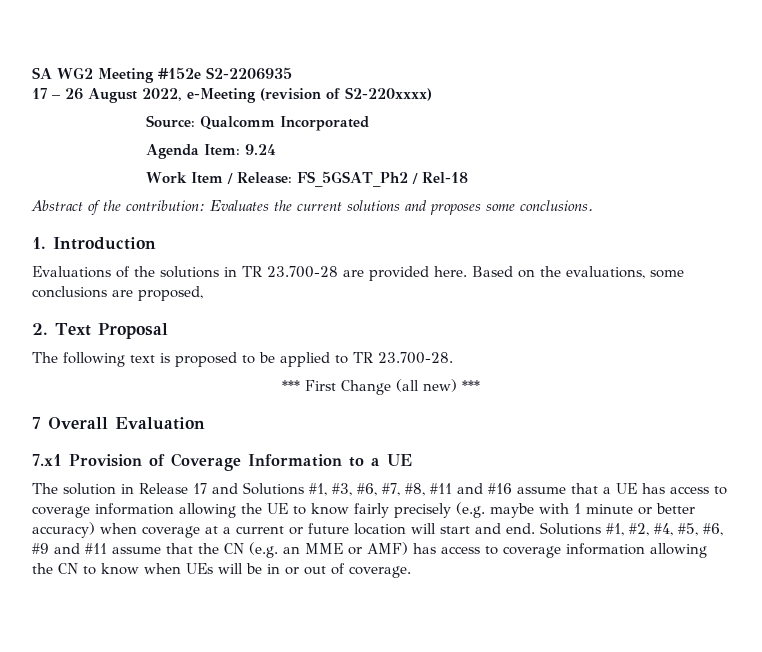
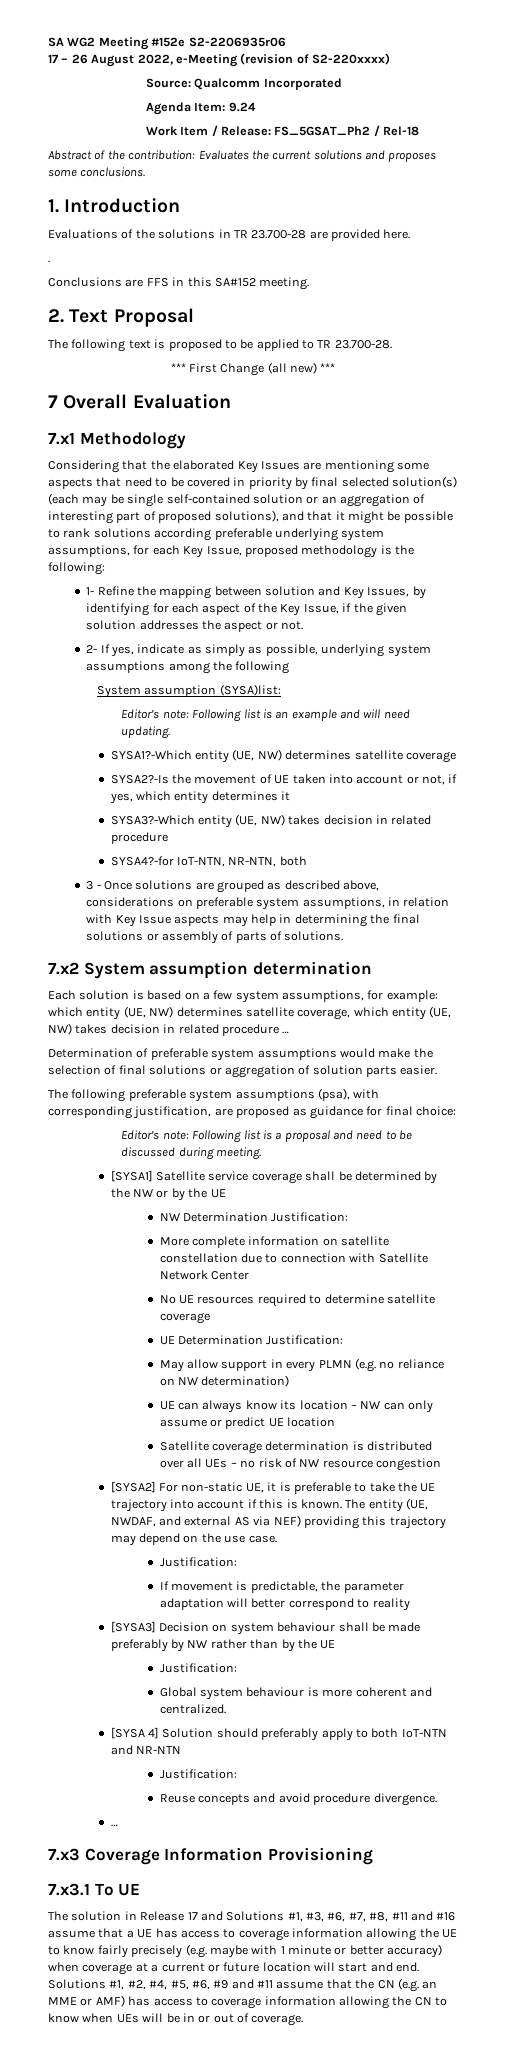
[206,67,292,80] S2-2206935 -> [188,37,286,47] S2-2206935r06
[472,266,684,279] [32,286,203,301] Based on the evaluations, some conclusions are proposed, -> [48,260,50,263] [48,277,310,290] // . // Conclusions are FFS in this SA#152 meeting.
[69,453,380,471] Provision of Coverage Information to a -> [79,432,186,449] [48,460,429,473] [48,476,458,490] [48,493,426,507] [48,510,453,524] [48,528,385,541] [48,545,414,558] [48,562,105,575] [86,586,426,599] [86,603,407,616] [86,620,304,632] [86,644,431,657] [86,661,290,674] [96,684,281,698] [121,709,410,722] [121,726,171,739] [110,749,456,763] [110,774,458,785] [109,791,291,804] [110,814,432,828] [110,832,168,844] [110,856,307,867] [86,880,380,893] [86,897,450,910] [86,914,420,927] [86,931,344,944] [48,961,372,979] [48,990,438,1003] [48,1006,452,1020] [48,1023,290,1036] [48,1048,433,1061] [48,1065,438,1078] [48,1088,380,1102] [48,1106,456,1119] [121,1130,413,1143] [121,1147,262,1160] [110,1170,438,1184] [110,1188,226,1201] [159,1212,349,1222] [159,1236,390,1248] [159,1253,428,1263] [159,1270,250,1280] [159,1294,435,1307] [159,1312,210,1324] [159,1335,344,1345] [159,1358,444,1372] [159,1375,290,1387] [159,1400,434,1413] [159,1417,336,1429] [159,1441,433,1454] [159,1458,442,1471] [110,1481,436,1494] [110,1498,429,1512] [110,1515,446,1529] [110,1533,277,1546] [159,1557,237,1567] [159,1581,404,1593] [159,1598,410,1611] [110,1621,421,1635] [110,1639,336,1652] [159,1663,237,1673] [159,1687,432,1700] [159,1704,226,1714] [110,1727,447,1741] [110,1745,182,1755] [159,1769,237,1779] [159,1793,437,1806] [110,1824,118,1827] [48,1847,373,1865] [48,1883,114,1896] Methodology // Considering that the elaborated Key Issues are mentioning some aspects that need to be covered in priority by final selected solution(s) (each may be single self-contained solution or an aggregation of interesting part of proposed solutions), and that it might be possible to rank solutions according preferable underlying system assumptions, for each Key Issue, proposed methodology is the following: // 1- Refine the mapping between solution and Key Issues, by identifying for each aspect of the Key Issue, if the given solution addresses the aspect or not. // 2- If yes, indicate as simply as possible, underlying system assumptions among the following // System assumption (SYSA)list: // Editor’s note: Following list is an example and will need updating. // SYSA1?-Which entity (UE, NW) determines satellite coverage // SYSA2?-Is the movement of UE taken into account or not, if yes, which entity determines it // SYSA3?-Which entity (UE, NW) takes decision in related procedure // SYSA4?-for IoT-NTN, NR-NTN, both // 3 - Once solutions are grouped as described above, considerations on preferable system assumptions, in relation with Key Issue aspects may help in determining the final solutions or assembly of parts of solutions. // 7.x2 System assumption determination // Each solution is based on a few system assumptions, for example: which entity (UE, NW) determines satellite coverage, which entity (UE, NW) takes decision in related procedure … // Determination of preferable system assumptions would make the selection of final solutions or aggregation of solution parts easier. // The following preferable system assumptions (psa), with corresponding justification, are proposed as guidance for final choice: // Editor’s note: Following list is a proposal and need to be discussed during meeting. // [SYSA1] Satellite service coverage shall be determined by the NW or by the UE // NW Determination Justification: // More complete information on satellite constellation due to connection with Satellite Network Center // No UE resources required to determine satellite coverage // UE Determination Justification: // May allow support in every PLMN (e.g. no reliance on NW determination) // UE can always know its location – NW can only assume or predict UE location // Satellite coverage determination is distributed over all UEs – no risk of NW resource congestion // [SYSA2] For non-static UE, it is preferable to take the UE trajectory into account if this is known. The entity (UE, NWDAF, and external AS via NEF) providing this trajectory may depend on the use case. // Justification: // If movement is predictable, the parameter adaptation will better correspond to reality // [SYSA3] Decision on system behaviour shall be made preferably by NW rather than by the UE // Justification: // Global system behaviour is more coherent and centralized. // [SYSA 4] Solution should preferably apply to both IoT-NTN and NR-NTN // Justification: // Reuse concepts and avoid procedure divergence. // … // 7.x3 Coverage Information Provisioning // 7.x3.1 To

